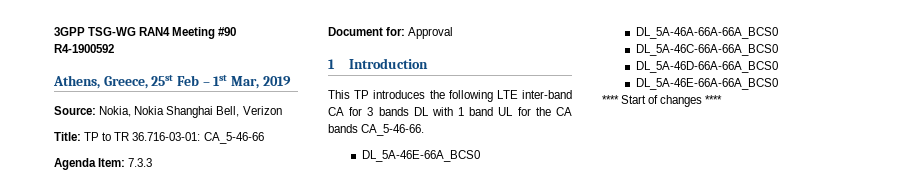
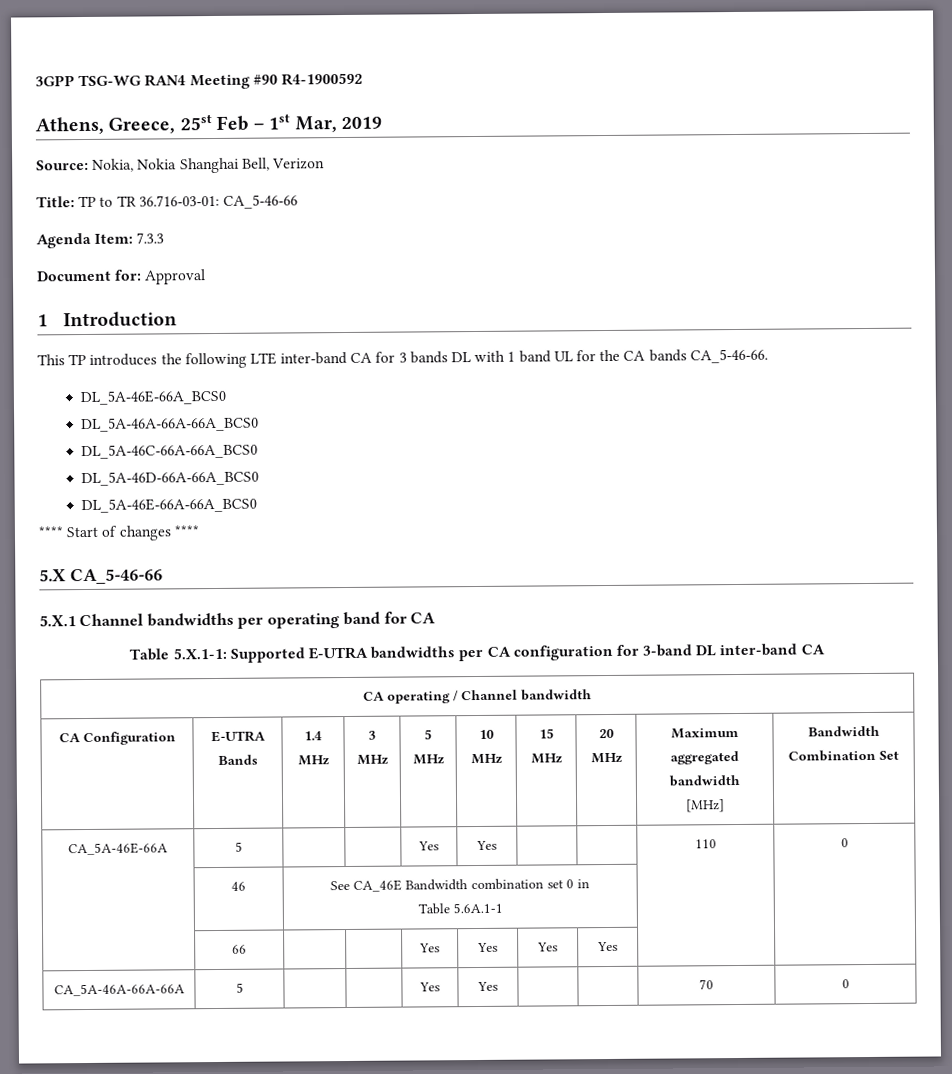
(723, 99) none -> [39,568,163,585] [39,611,437,629] [129,643,825,663] [363,689,592,704] [58,731,176,746] [210,730,266,743] [217,754,258,765] [304,731,322,741] [297,755,329,766] [368,730,376,740] [356,754,388,765] [424,729,432,740] [412,754,444,765] [478,729,494,739] [470,753,502,765] [538,728,554,739] [530,753,562,764] [598,728,614,739] [590,752,622,764] [670,727,739,739] [670,750,739,765] [669,774,740,787] [686,799,725,813] [807,725,880,737] [788,749,899,762] [67,842,168,856] [234,841,243,852] [418,841,439,851] [476,840,497,851] [694,839,717,849] [840,838,849,848] [231,881,246,891] [330,878,590,892] [417,902,503,915] [232,944,247,954] [419,943,440,953] [477,942,498,953] [537,942,558,952] [597,941,618,952] [53,983,185,997] [235,982,244,993] [419,982,440,992] [477,981,498,992] [699,979,714,990] [841,979,850,989] // 5.X CA_5-46-66 // 5.X.1 Channel bandwidths per operating band for CA // Table 5.X.1-1: Supported E-UTRA bandwidths per CA configuration for 3-band DL inter-band CA // CA operating / Channel bandwidth // CA Configuration | E-UTRA Bands | 1.4 MHz | 3 MHz | 5 MHz | 10 MHz | 15 MHz | 20 MHz | Maximum aggregated bandwidth // [MHz] | Bandwidth Combination Set // CA_5A-46E-66A | 5 | | | Yes | Yes | | | 110 | 0 // | 46 | See CA_46E Bandwidth combination set 0 in // Table 5.6A.1-1 | | // | 66 | | | Yes | Yes | Yes | Yes | | // CA_5A-46A-66A-66A | 5 | | | Yes | Yes | | | 70 | 0

